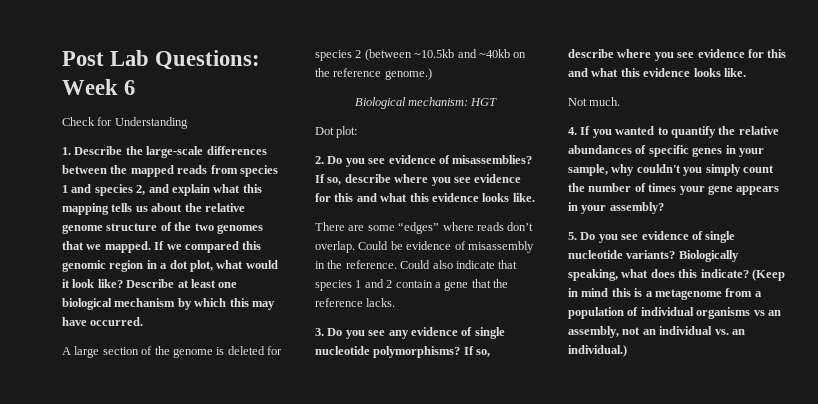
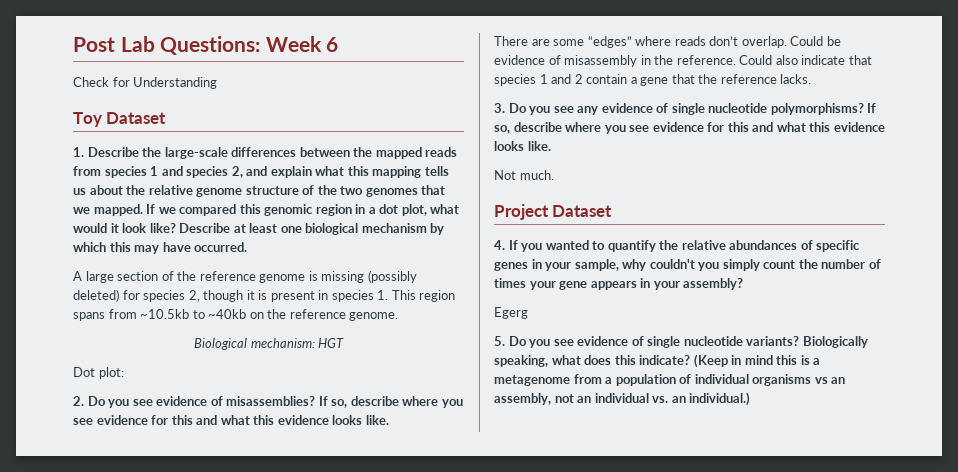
(188, 123) none -> [73,112,167,127] // Toy Dataset
(170, 350) none -> [199,271,256,281] reference
[227,346,282,355] [315,49,477,61] deleted for species 2 (between ~10.5kb and -> [321,270,417,283] [73,289,456,302] [73,309,205,321] missing (possibly deleted) for species 2, though it is present in species 1. This region spans from ~10.5kb to
[384,68,432,80] genome.) -> [349,312,399,321] genome.
(621, 101) none -> [494,204,613,220] // Project Dataset
(664, 208) none -> [494,307,528,319] // Egerg

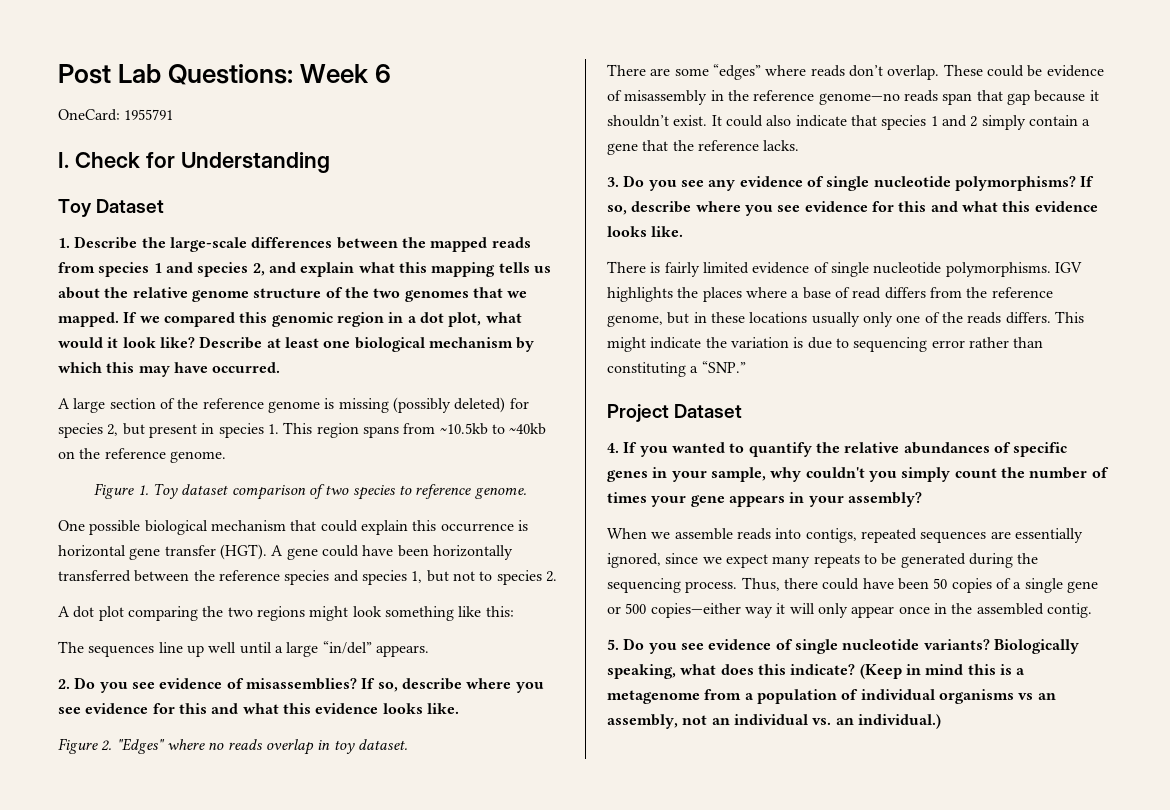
(339, 44) none -> [58,109,174,121] [58,152,69,168] OneCard: 1955791 // I.
[203,290,268,302] though it is -> [122,423,145,435] but
[193,338,345,350] [73,367,124,379] Biological mechanism: HGT // Dot plot: -> [94,483,527,500] [58,520,528,535] [58,544,513,560] [58,570,557,585] [58,606,514,621] [58,641,429,657] Figure 1. Toy dataset comparison of two species to reference genome. // One possible biological mechanism that could explain this occurrence is horizontal gene transfer (HGT). A gene could have been horizontally transferred between the reference species and species 1, but not to species 2. // A dot plot comparing the two regions might look something like this: // The sequences line up well until a large “in/del” appears.
(389, 420) none -> [58,738,408,755] // Figure 2. "Edges" where no reads overlap in toy dataset.
[790,36,824,46] Could -> [943,64,1024,77] These could
[676,55,773,65] reference. Could -> [753,90,1099,105] [607,115,763,127] reference genome—no reads span that gap because it shouldn’t exist. It could
(583, 79) none -> [981,115,1026,130] simply
[494,170,554,180] Not much. -> [607,261,1082,277] [607,287,1053,302] [607,311,1084,327] [607,337,1044,352] [607,361,746,377] There is fairly limited evidence of single nucleotide polymorphisms. IGV highlights the places where a base of read differs from the reference genome, but in these locations usually only one of the reads differs. This might indicate the variation is due to sequencing error rather than constituting a “SNP.”
[494,307,528,319] Egerg -> [607,528,1083,543] [607,553,1039,568] [607,577,1098,593] [607,603,1092,618] When we assemble reads into contigs, repeated sequences are essentially ignored, since we expect many repeats to be generated during the sequencing process. Thus, there could have been 50 copies of a single gene or 500 copies—either way it will only appear once in the assembled contig.

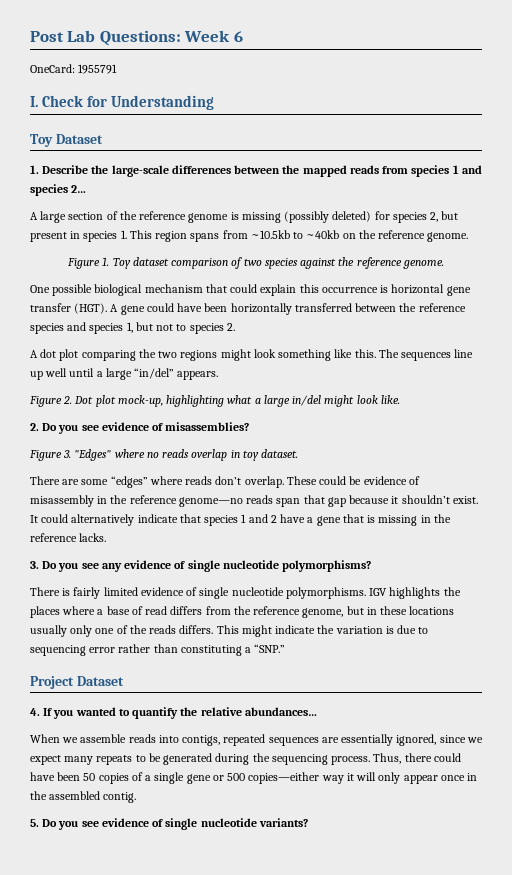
[252,262,551,277] [58,287,528,302] [58,312,522,327] [58,336,535,352] [58,362,281,377] 2, and explain what this mapping tells us about the relative genome structure of the two genomes that we mapped. If we compared this genomic region in a dot plot, what would it look like? Describe at least one biological mechanism by which this may have occurred. -> [71,185,87,193] 2…
[398,485,412,495] to -> [300,257,355,269] against the
[485,606,514,617] this: // -> [354,349,376,358] this.
(429, 651) none -> [29,395,400,407] // Figure 2. Dot plot mock-up, highlighting what a large in/del might look like.
[361,678,544,693] [58,703,459,714] [58,738,113,754] If so, describe where you see evidence for this and what this evidence looks like. // Figure 2. -> [29,450,72,461] // Figure 3.
[766,115,792,126] also -> [71,514,135,526] alternatively
[981,115,1078,130] simply contain -> [280,514,306,523] have
(669, 145) none -> [367,515,431,526] is missing in
[1080,176,1095,187] [607,201,1098,216] [607,226,684,237] If so, describe where you see evidence for this and what this evidence looks like. -> (372, 566) none
[903,442,1068,457] [607,467,1109,482] [607,492,922,507] abundances of specific genes in your sample, why couldn't you simply count the number of times your gene appears in your assembly? -> [244,707,317,716] abundances…
[993,639,1079,654] [607,664,1026,679] [607,689,1056,704] [607,714,941,729] Biologically speaking, what does this indicate? (Keep in mind this is a metagenome from a population of individual organisms vs an assembly, not an individual vs. an individual.) -> (308, 822) none

